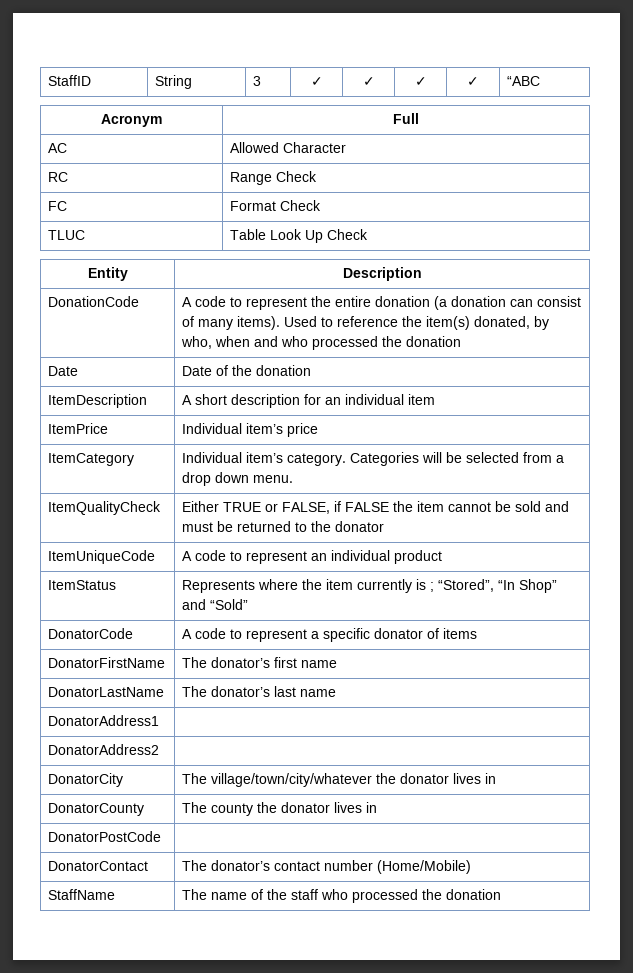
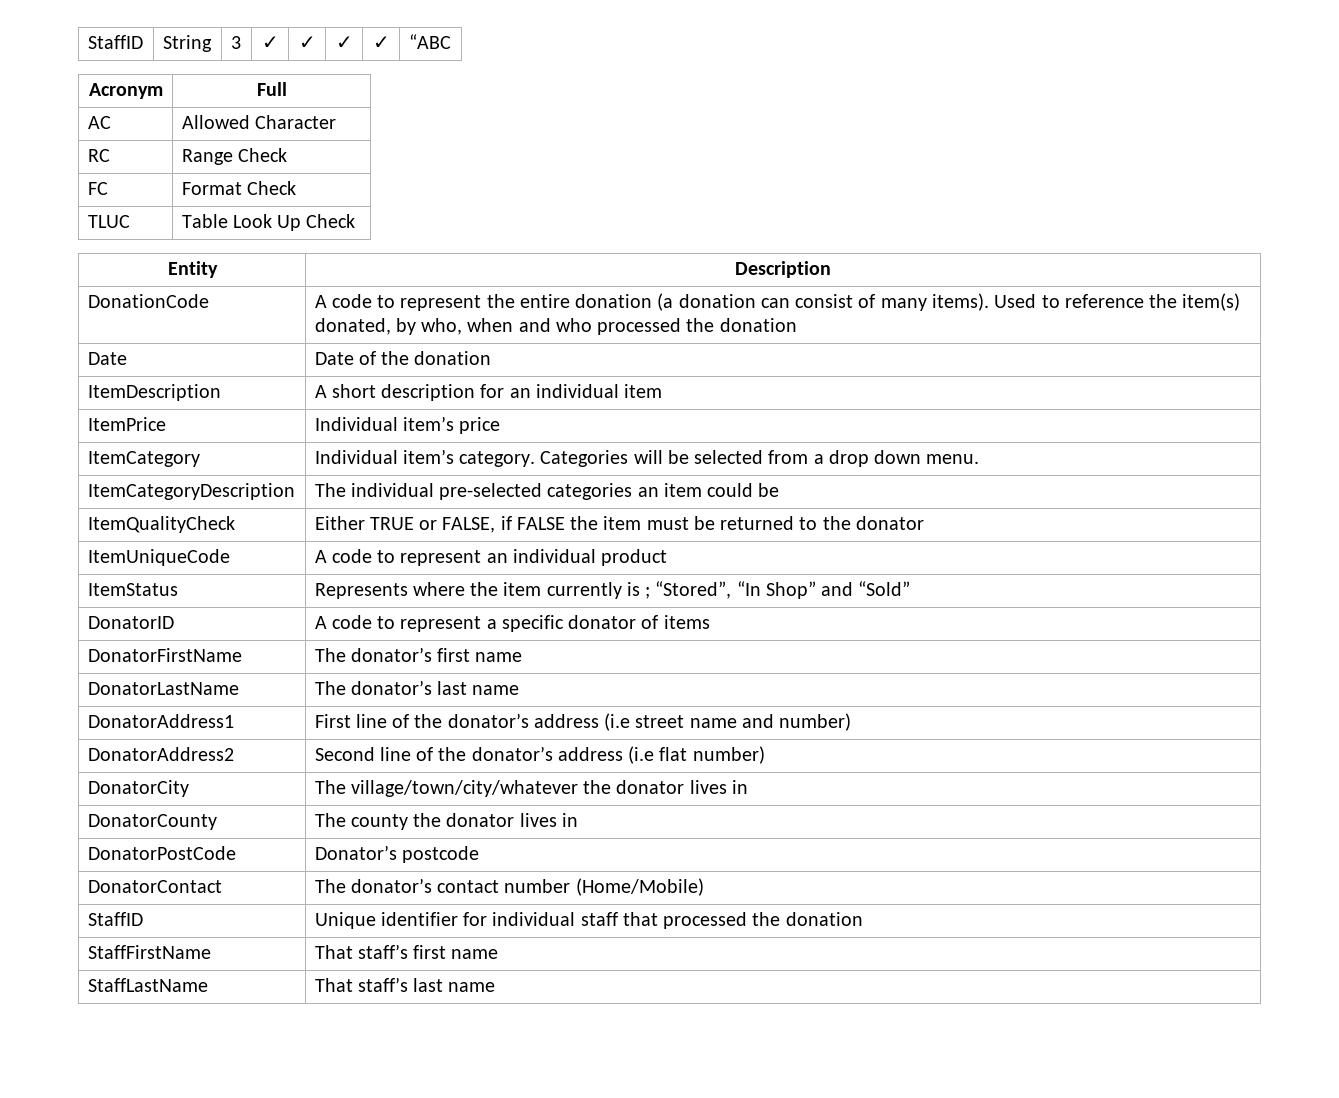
(294, 479) none -> [87,483,295,500] [314,483,780,500] // ItemCategoryDescription | The individual pre-selected categories an item could be
[448,501,570,512] cannot be sold and -> (642, 523) none
[48,628,134,639] DonatorCode -> [87,616,174,629] DonatorID
[48,744,160,755] // DonatorAddress2 | -> [314,713,852,731] [87,747,234,761] [314,746,765,764] First line of the donator’s address (i.e street name and number) // DonatorAddress2 | Second line of the donator’s address (i.e flat number)
(162, 836) none -> [314,845,479,863] Donator’s postcode
[48,889,116,900] [182,889,502,903] StaffName | The name of the staff who processed the donation -> [87,912,143,926] [314,912,863,929] [87,945,211,959] [314,944,499,959] [87,978,208,992] [314,977,496,992] StaffID | Unique identifier for individual staff that processed the donation // StaffFirstName | That staff’s first name // StaffLastName | That staff’s last name

